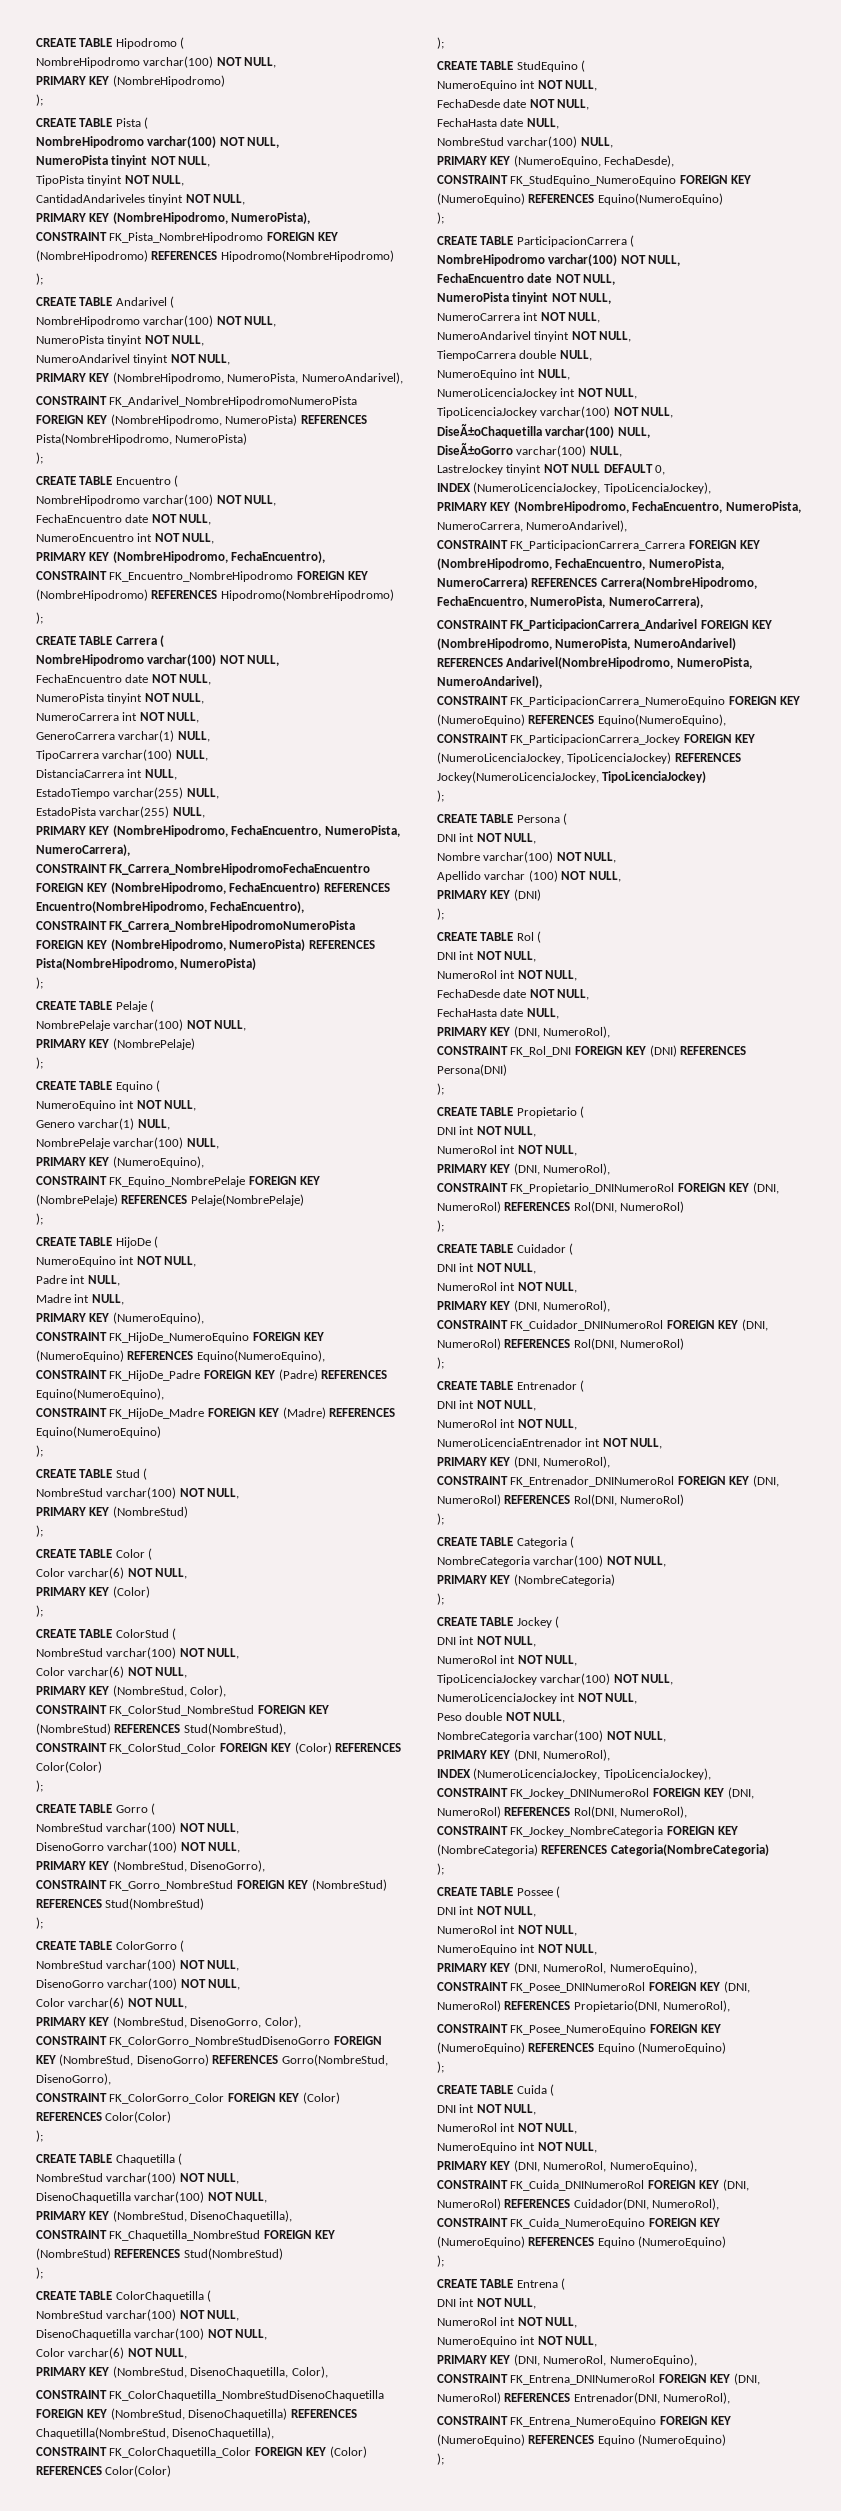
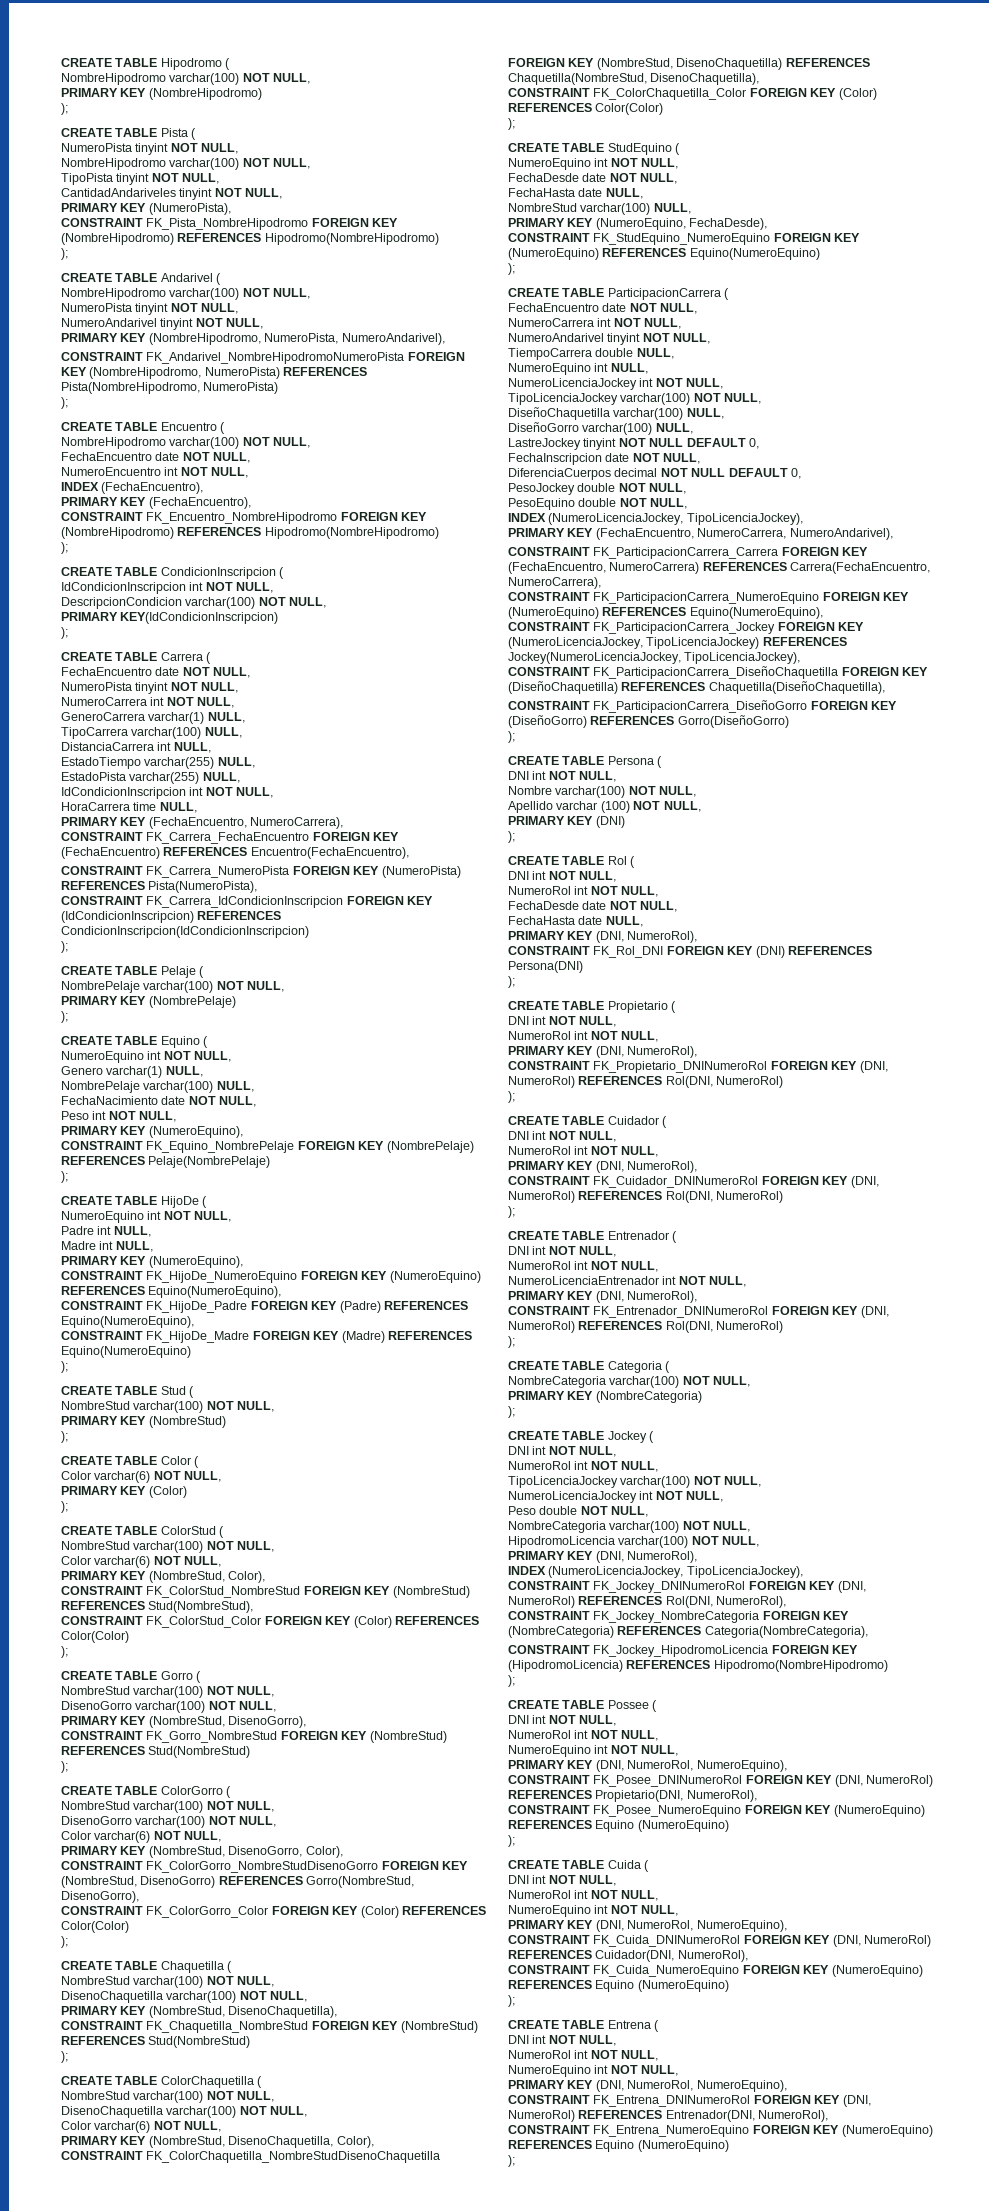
[36,136,280,148] [36,155,148,167] NombreHipodromo varchar(100) NOT NULL, // NumeroPista tinyint -> [61,143,239,155] [61,158,240,170] NumeroPista tinyint NOT NULL, // NombreHipodromo varchar(100)
[112,212,311,224] (NombreHipodromo, NumeroPista), -> [148,203,231,215] (NumeroPista),
[36,551,326,563] // PRIMARY KEY (NombreHipodromo, FechaEncuentro), -> [61,482,204,494] [61,497,251,509] // INDEX (FechaEncuentro), // PRIMARY KEY (FechaEncuentro),
[115,635,165,647] [36,654,280,666] Carrera ( // NombreHipodromo varchar(100) NOT NULL, -> [160,567,285,579] [61,582,274,594] [61,597,327,609] [61,612,279,624] [61,627,68,639] [61,652,212,664] CondicionInscripcion ( // IdCondicionInscripcion int NOT NULL, // DescripcionCondicion varchar(100) NOT NULL, // PRIMARY KEY(IdCondicionInscripcion) // ); // CREATE TABLE Carrera (
[36,825,400,837] [36,844,130,856] [36,863,371,875] [36,882,390,894] [36,901,305,913] [36,920,356,932] [36,939,375,951] [36,958,257,970] // PRIMARY KEY (NombreHipodromo, FechaEncuentro, NumeroPista, NumeroCarrera), // CONSTRAINT FK_Carrera_NombreHipodromoFechaEncuentro FOREIGN KEY (NombreHipodromo, FechaEncuentro) REFERENCES Encuentro(NombreHipodromo, FechaEncuentro), // CONSTRAINT FK_Carrera_NombreHipodromoNumeroPista FOREIGN KEY (NombreHipodromo, NumeroPista) REFERENCES Pista(NombreHipodromo, NumeroPista) -> [61,787,274,799] [61,802,197,813] [61,817,344,829] [61,832,400,844] [61,847,409,859] [61,866,461,878] [61,881,258,893] [61,896,434,908] [61,911,282,923] [61,926,309,938] // IdCondicionInscripcion int NOT NULL, // HoraCarrera time NULL, // PRIMARY KEY (FechaEncuentro, NumeroCarrera), // CONSTRAINT FK_Carrera_FechaEncuentro FOREIGN KEY (FechaEncuentro) REFERENCES Encuentro(FechaEncuentro), // CONSTRAINT FK_Carrera_NumeroPista FOREIGN KEY (NumeroPista) REFERENCES Pista(NumeroPista), // CONSTRAINT FK_Carrera_IdCondicionInscripcion FOREIGN KEY (IdCondicionInscripcion) REFERENCES CondicionInscripcion(IdCondicionInscripcion)
(219, 1143) none -> [61,1096,257,1107] [61,1111,177,1122] // FechaNacimiento date NOT NULL, // Peso int NOT NULL,
[437,254,681,266] [437,273,616,285] [437,292,612,304] // NombreHipodromo varchar(100) NOT NULL, // FechaEncuentro date NOT NULL, // NumeroPista tinyint NOT NULL, -> [508,303,698,314] // FechaEncuentro date NOT NULL,
[437,423,650,438] [437,442,513,455] DiseÃ±oChaquetilla varchar(100) NULL, // DiseÃ±oGorro -> [508,407,724,420] [508,422,579,432] DiseñoChaquetilla varchar(100) NULL, // DiseñoGorro
(665, 470) none -> [508,453,701,465] [508,468,801,480] [508,483,687,495] [508,498,688,510] // FechaInscripcion date NOT NULL, // DiferenciaCuerpos decimal NOT NULL DEFAULT 0, // PesoJockey double NOT NULL, // PesoEquino double NOT NULL,
[513,501,801,513] (NombreHipodromo, FechaEncuentro, NumeroPista, -> [595,528,694,540] (FechaEncuentro,
[437,558,724,570] [437,577,757,589] [437,596,703,608] [437,619,773,631] [437,638,736,650] [437,657,752,669] [437,676,542,688] (NombreHipodromo, FechaEncuentro, NumeroPista, NumeroCarrera) REFERENCES Carrera(NombreHipodromo, FechaEncuentro, NumeroPista, NumeroCarrera), // CONSTRAINT FK_ParticipacionCarrera_Andarivel FOREIGN KEY (NombreHipodromo, NumeroPista, NumeroAndarivel) REFERENCES Andarivel(NombreHipodromo, NumeroPista, NumeroAndarivel), -> [508,562,931,574] [508,577,601,589] (FechaEncuentro, NumeroCarrera) REFERENCES Carrera(FechaEncuentro, NumeroCarrera),
[602,771,707,783] TipoLicenciaJockey) -> [684,652,801,664] [508,666,929,679] [508,681,885,694] [508,700,898,713] [508,715,789,728] TipoLicenciaJockey), // CONSTRAINT FK_ParticipacionCarrera_DiseñoChaquetilla FOREIGN KEY (DiseñoChaquetilla) REFERENCES Chaquetilla(DiseñoChaquetilla), // CONSTRAINT FK_ParticipacionCarrera_DiseñoGorro FOREIGN KEY (DiseñoGorro) REFERENCES Gorro(DiseñoGorro)
(667, 1736) none -> [508,1536,760,1548] // HipodromoLicencia varchar(100) NOT NULL,
[610,1844,769,1856] Categoria(NombreCategoria) -> [704,1626,868,1638] [508,1645,859,1657] [508,1660,888,1672] Categoria(NombreCategoria), // CONSTRAINT FK_Jockey_HipodromoLicencia FOREIGN KEY (HipodromoLicencia) REFERENCES Hipodromo(NombreHipodromo)

